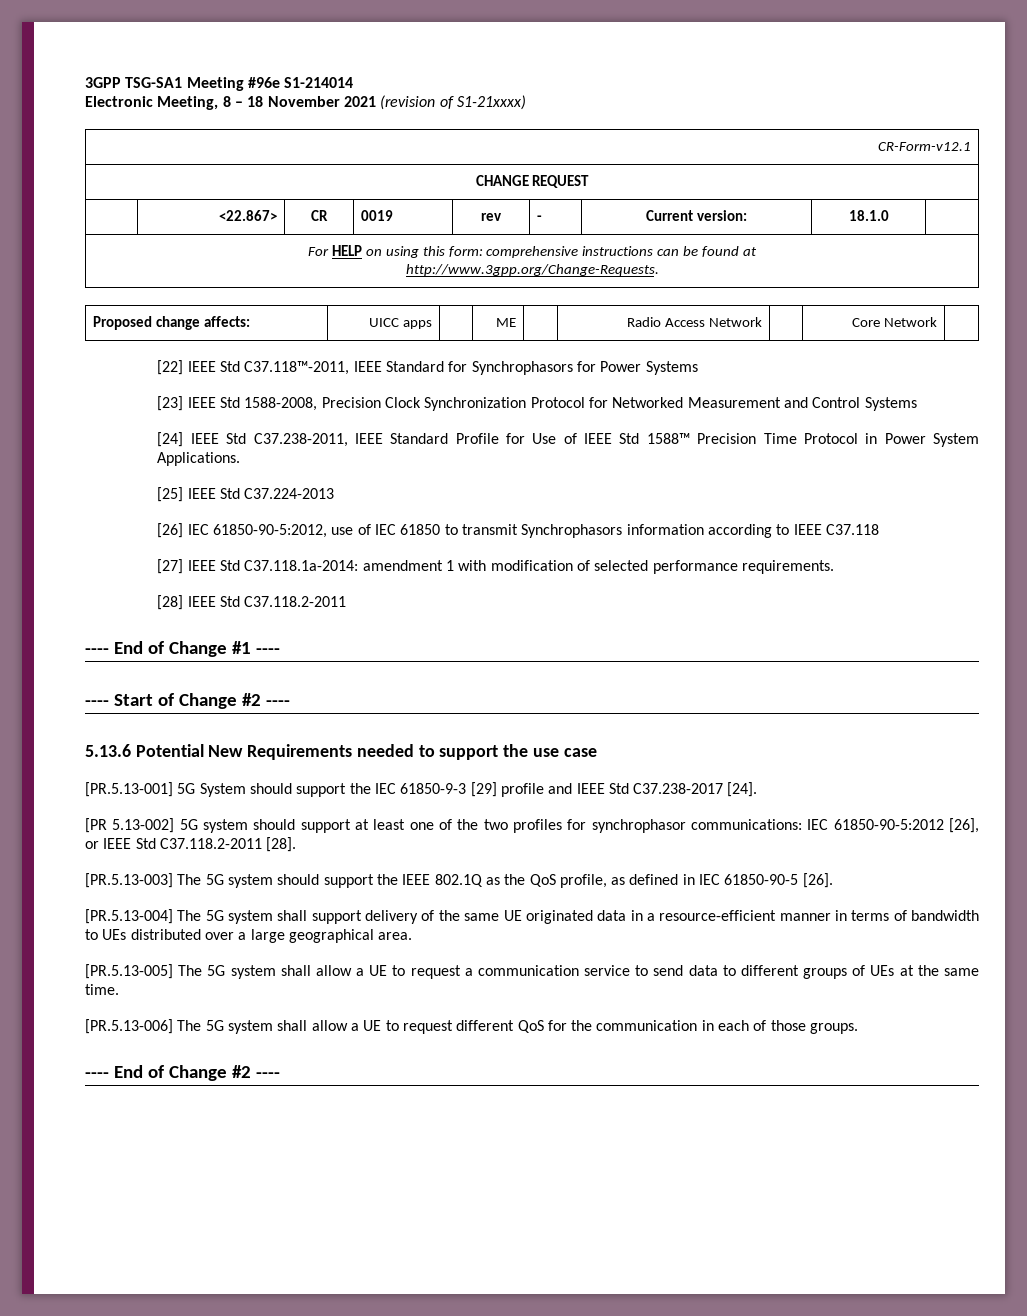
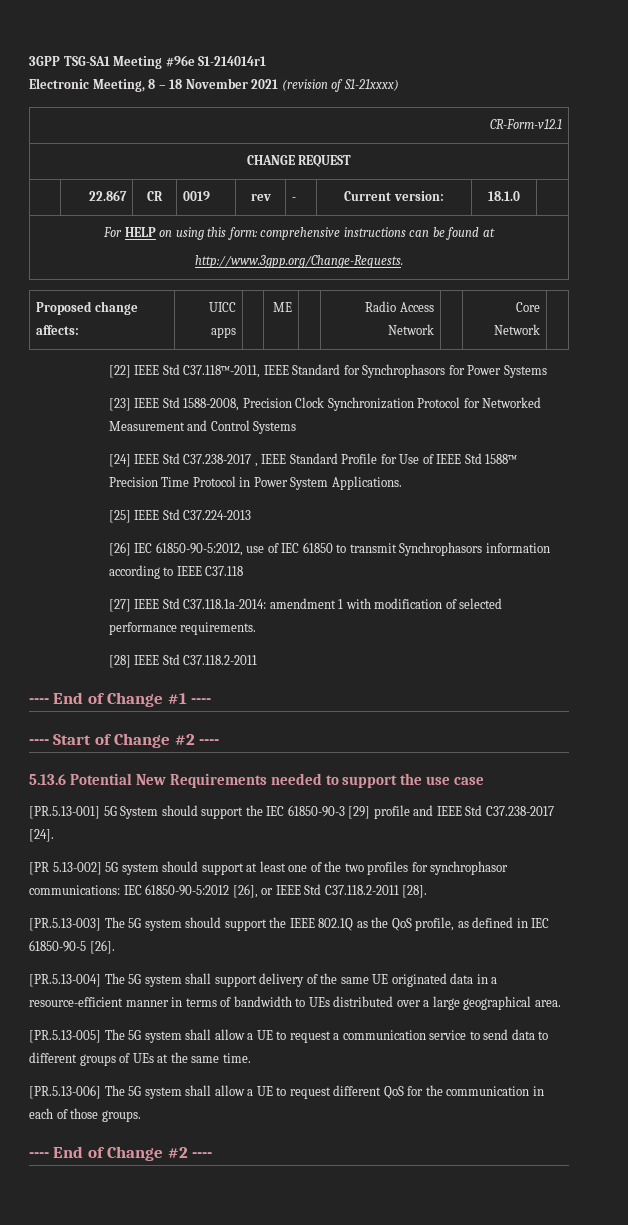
[284,77,354,88] S1-214014 -> [198,56,267,66] S1-214014r1
[218,210,277,221] <22.867> -> [88,190,127,201] 22.867
[253,433,348,447] C37.238-2011, -> [183,454,258,467] C37.238-2017 ,
[400,783,467,794] 61850-9-3 -> [287,805,345,817] 61850-90-3

